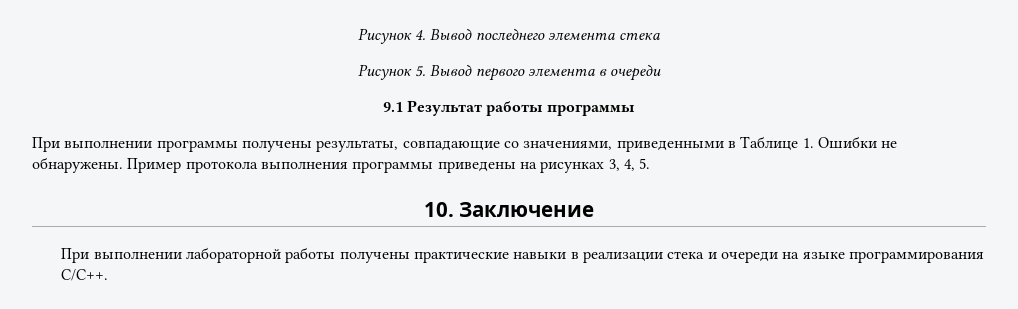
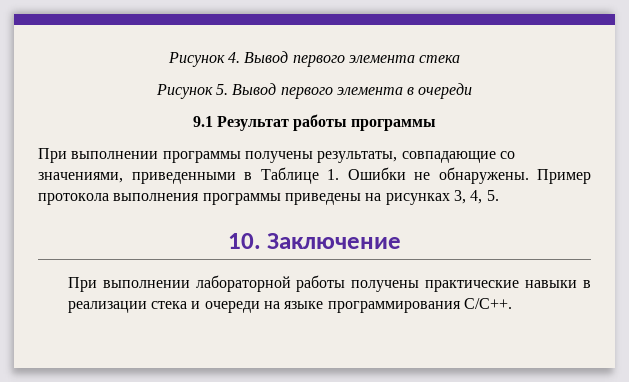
[475,28,545,41] последнего -> [292,55,345,67] первого

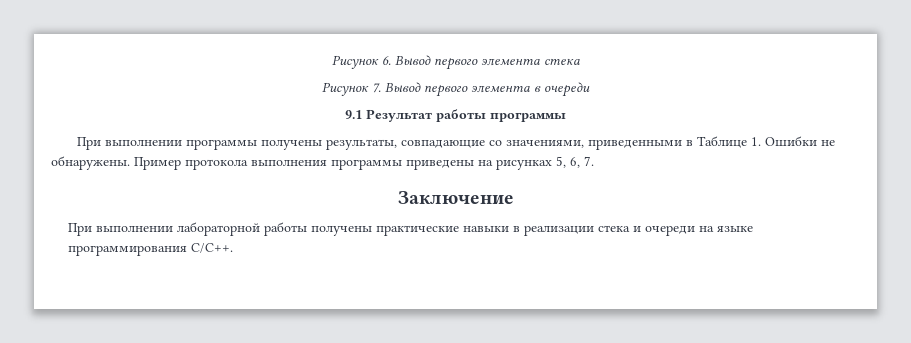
[167,52,241,67] Рисунок 4. -> [331,55,391,69] Рисунок 6.
[215,84,228,95] 5. -> [372,83,381,93] 7.
[453,190,499,204] [227,233,261,249] 3, 4, 5. // 10. -> [556,156,594,168] 5, 6, 7. //

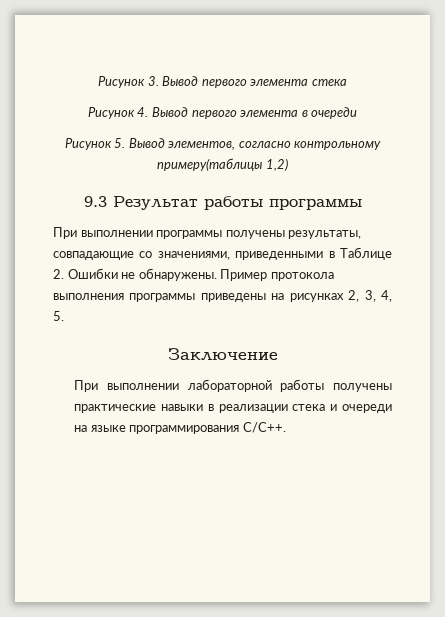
[331,55,391,69] Рисунок 6. -> [98,76,159,88] Рисунок 3.
[372,83,381,93] 7. -> [137,107,149,117] 4.
[345,110,362,119] 9.1 -> [64,138,382,150] [157,158,288,171] [83,196,107,207] Рисунок 5. Вывод элементов, согласно контрольному примеру(таблицы 1,2) // 9.3
[751,137,762,146] 1. -> [53,269,64,279] 2.
[556,156,594,168] 5, 6, 7. -> [348,290,392,302] [53,311,64,321] 2, 3, 4, 5.

